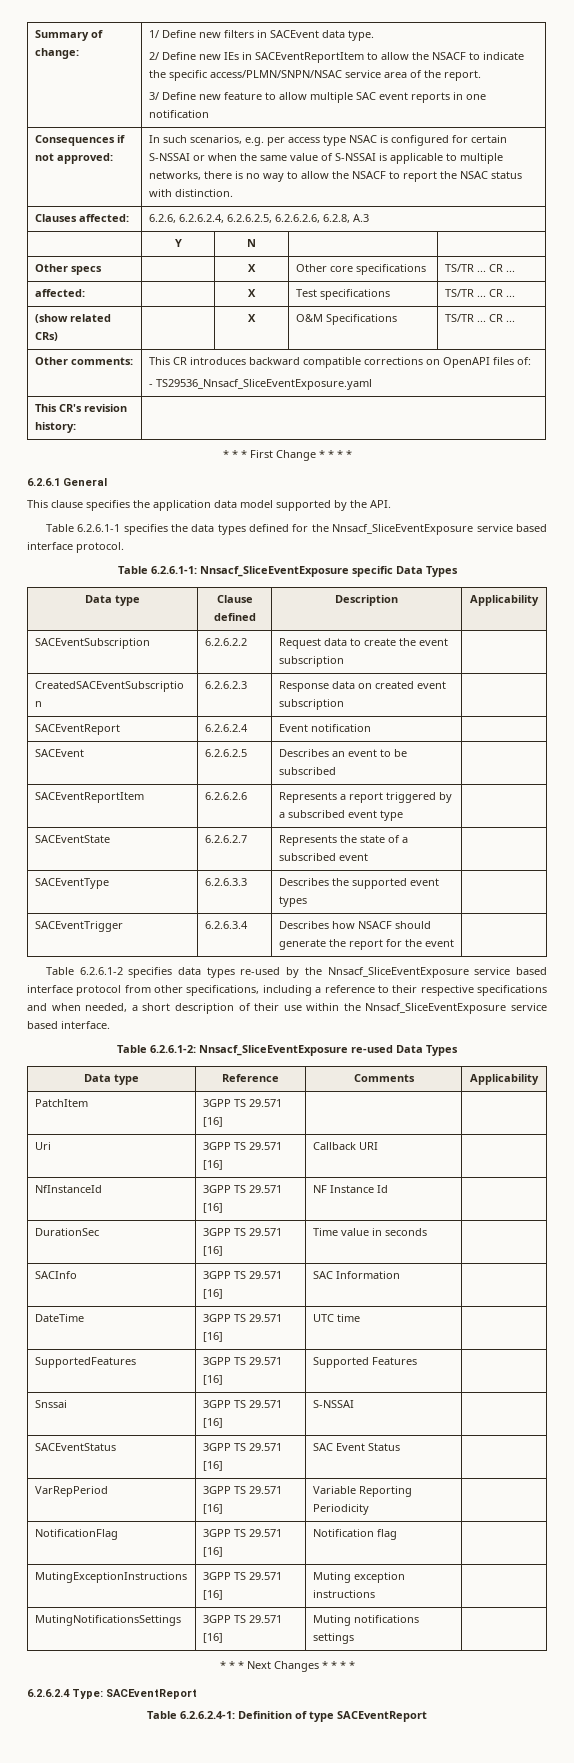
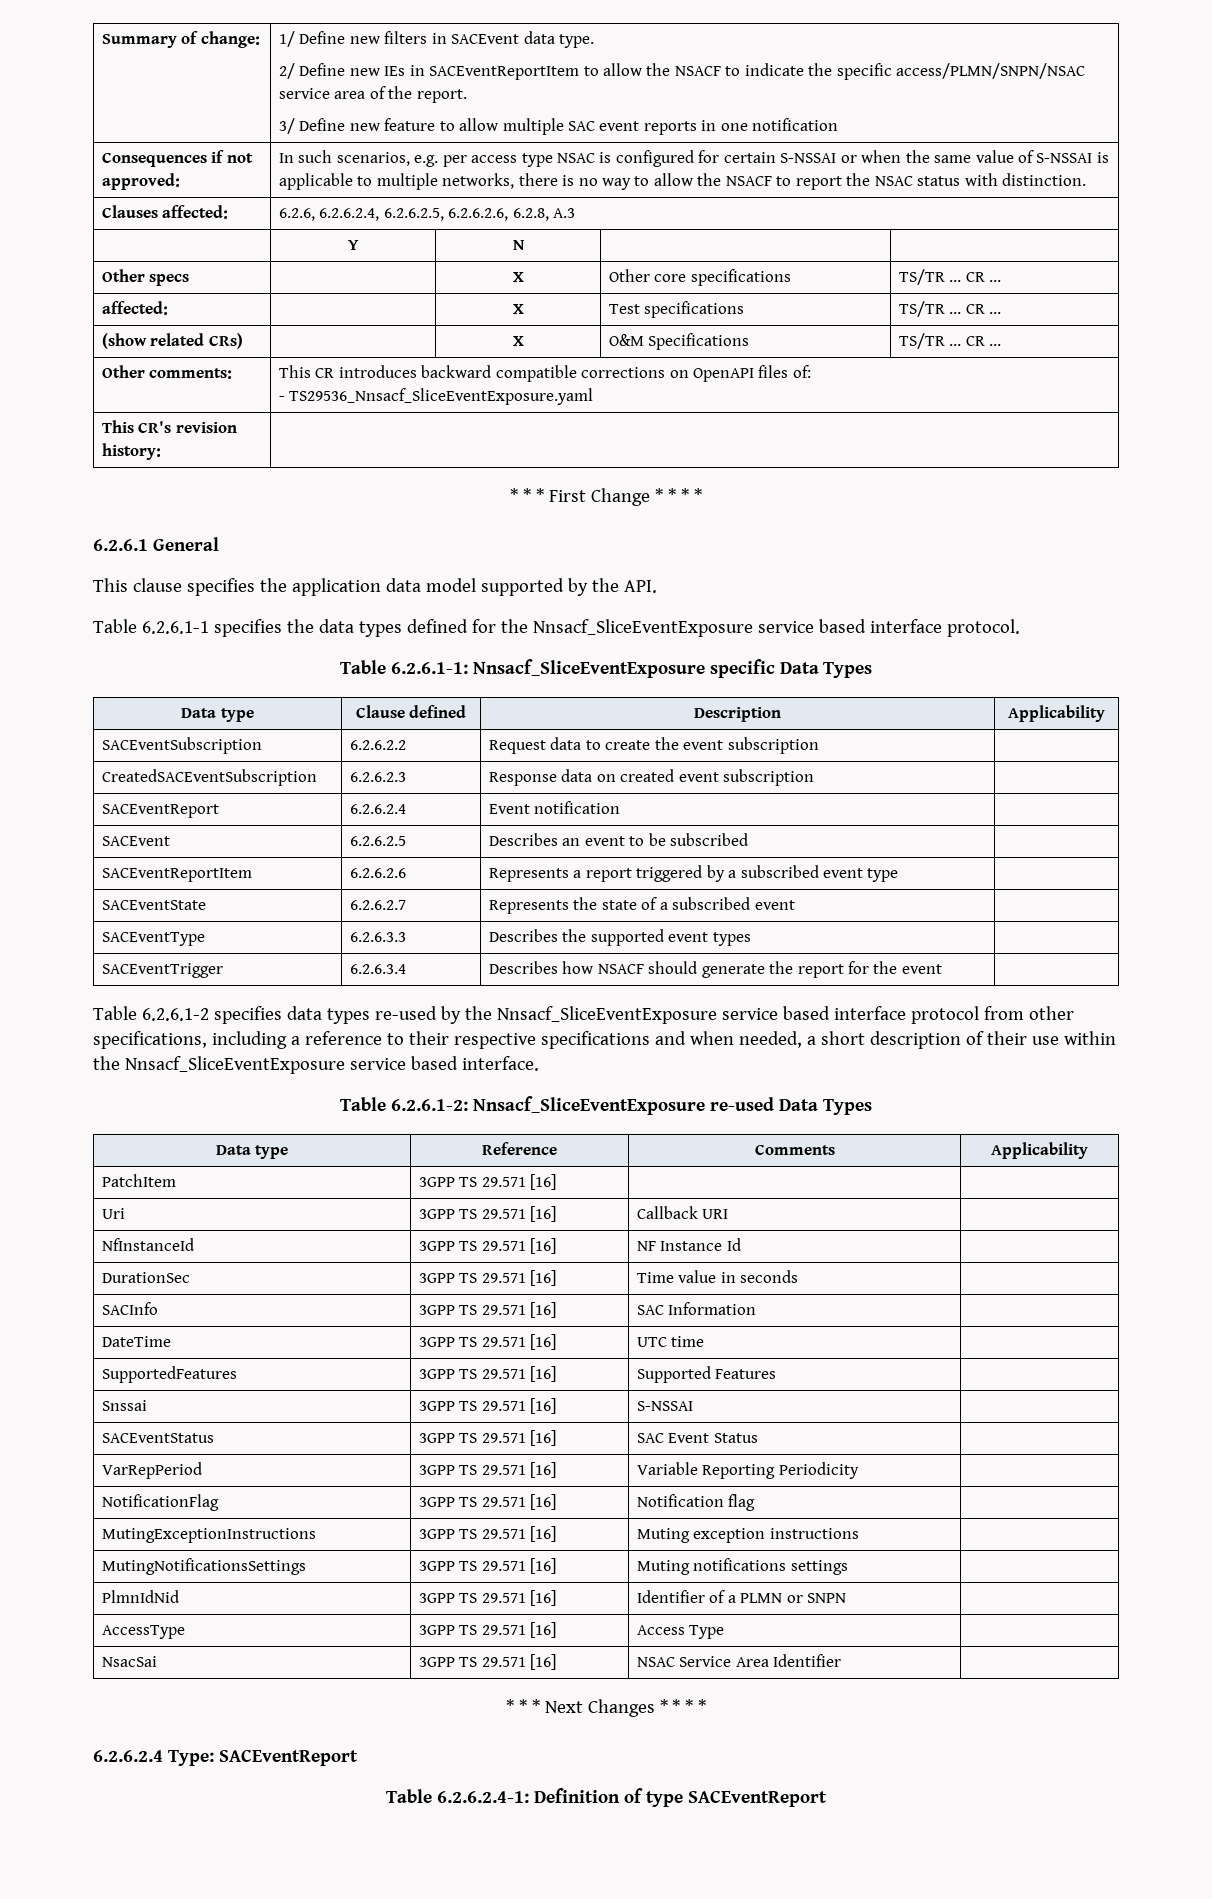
(354, 1638) none -> [101,1590,179,1603] [418,1590,557,1606] [636,1590,847,1603] [101,1625,185,1639] [418,1622,557,1638] [636,1625,725,1639] [101,1656,157,1667] [418,1654,557,1670] [636,1654,842,1667] // PlmnIdNid | 3GPP TS 29.571 [16] | Identifier of a PLMN or SNPN | // AccessType | 3GPP TS 29.571 [16] | Access Type | // NsacSai | 3GPP TS 29.571 [16] | NSAC Service Area Identifier |

